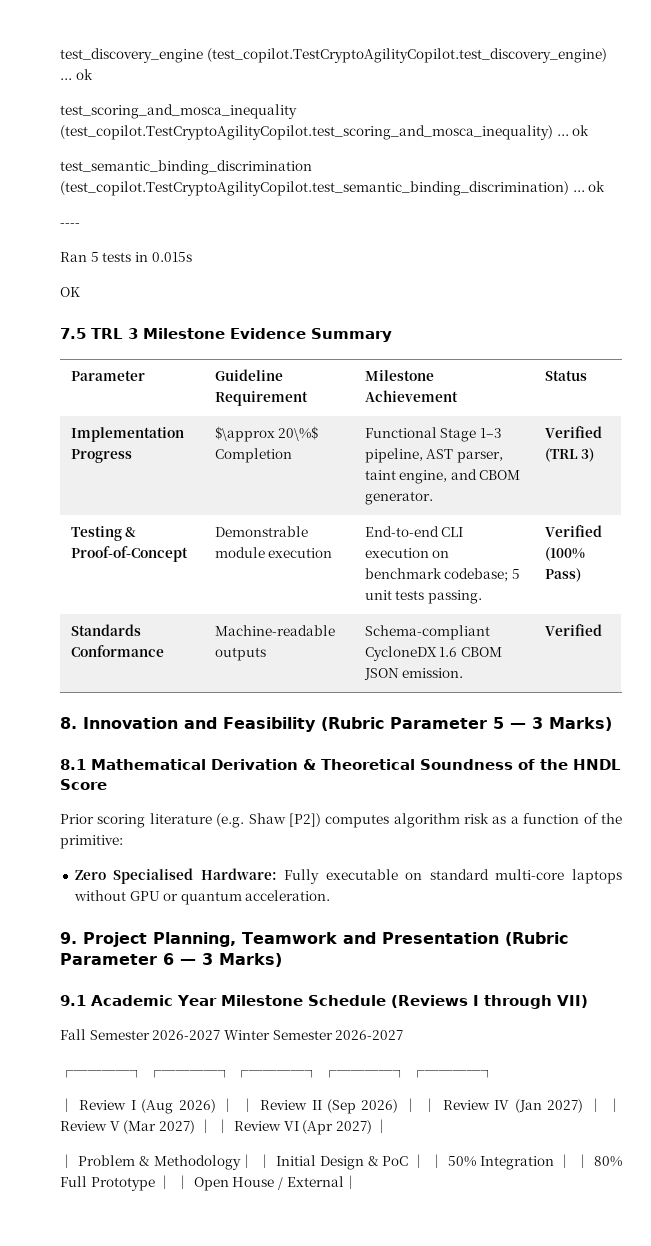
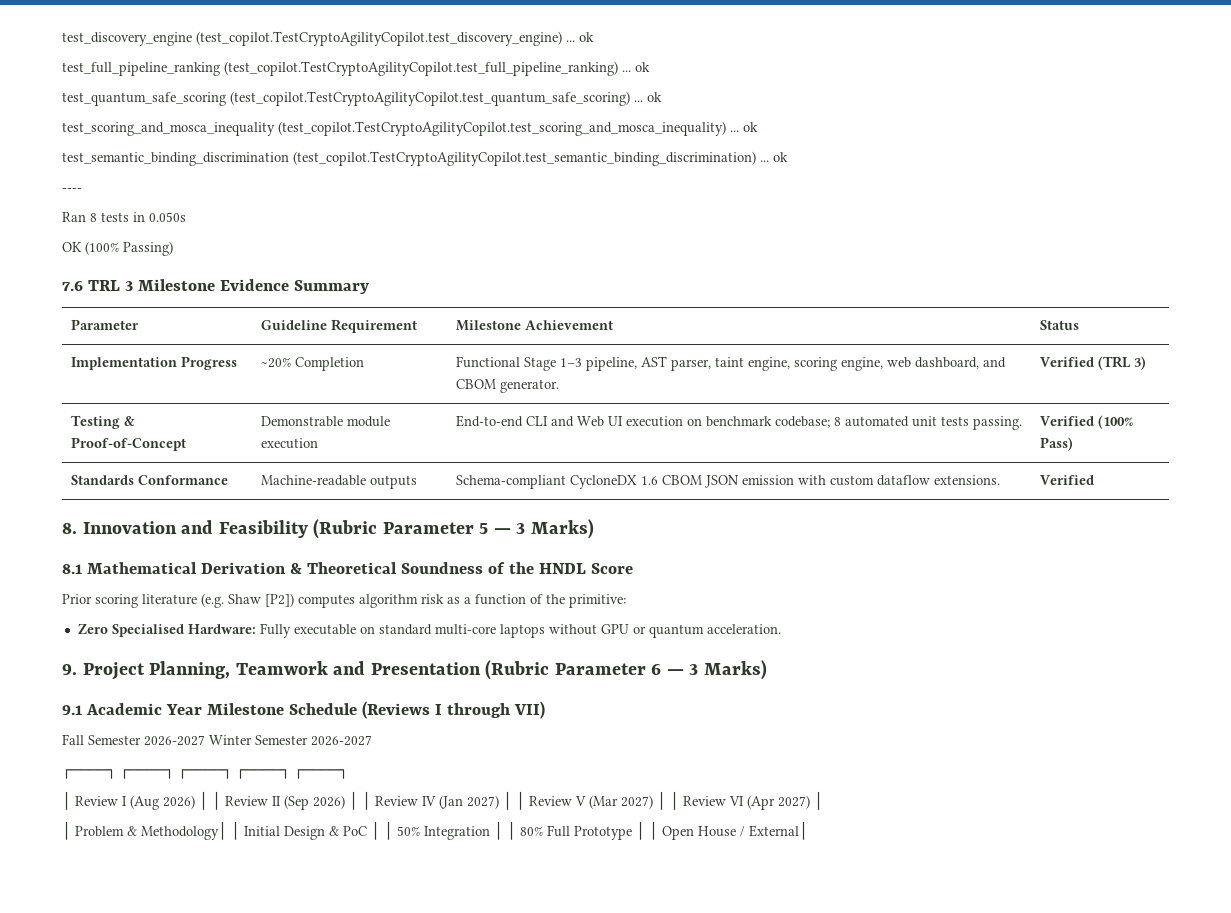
(93, 74) none -> [62,61,650,76] [62,91,662,106] // test_full_pipeline_ranking (test_copilot.TestCryptoAgilityCopilot.test_full_pipeline_ranking) ... ok // test_quantum_safe_scoring (test_copilot.TestCryptoAgilityCopilot.test_quantum_safe_scoring) ... ok
[90,252,99,262] 5 -> [90,213,97,222] 8
[151,252,192,262] 0.015s -> [149,212,186,222] 0.050s
[60,328,86,339] // 7.5 -> [85,241,173,256] [62,281,83,291] (100% Passing) // 7.6
[214,426,319,442] $\approx 20\%$ -> [260,357,291,368] ~20%
(448, 477) none -> [793,357,979,371] scoring engine, web dashboard,
(464, 532) none -> [550,416,623,427] and Web UI
[511,569,520,579] 5 -> [833,416,909,427] 8 automated
[402,668,464,678] emission. -> [741,475,1000,486] emission with custom dataflow extensions.

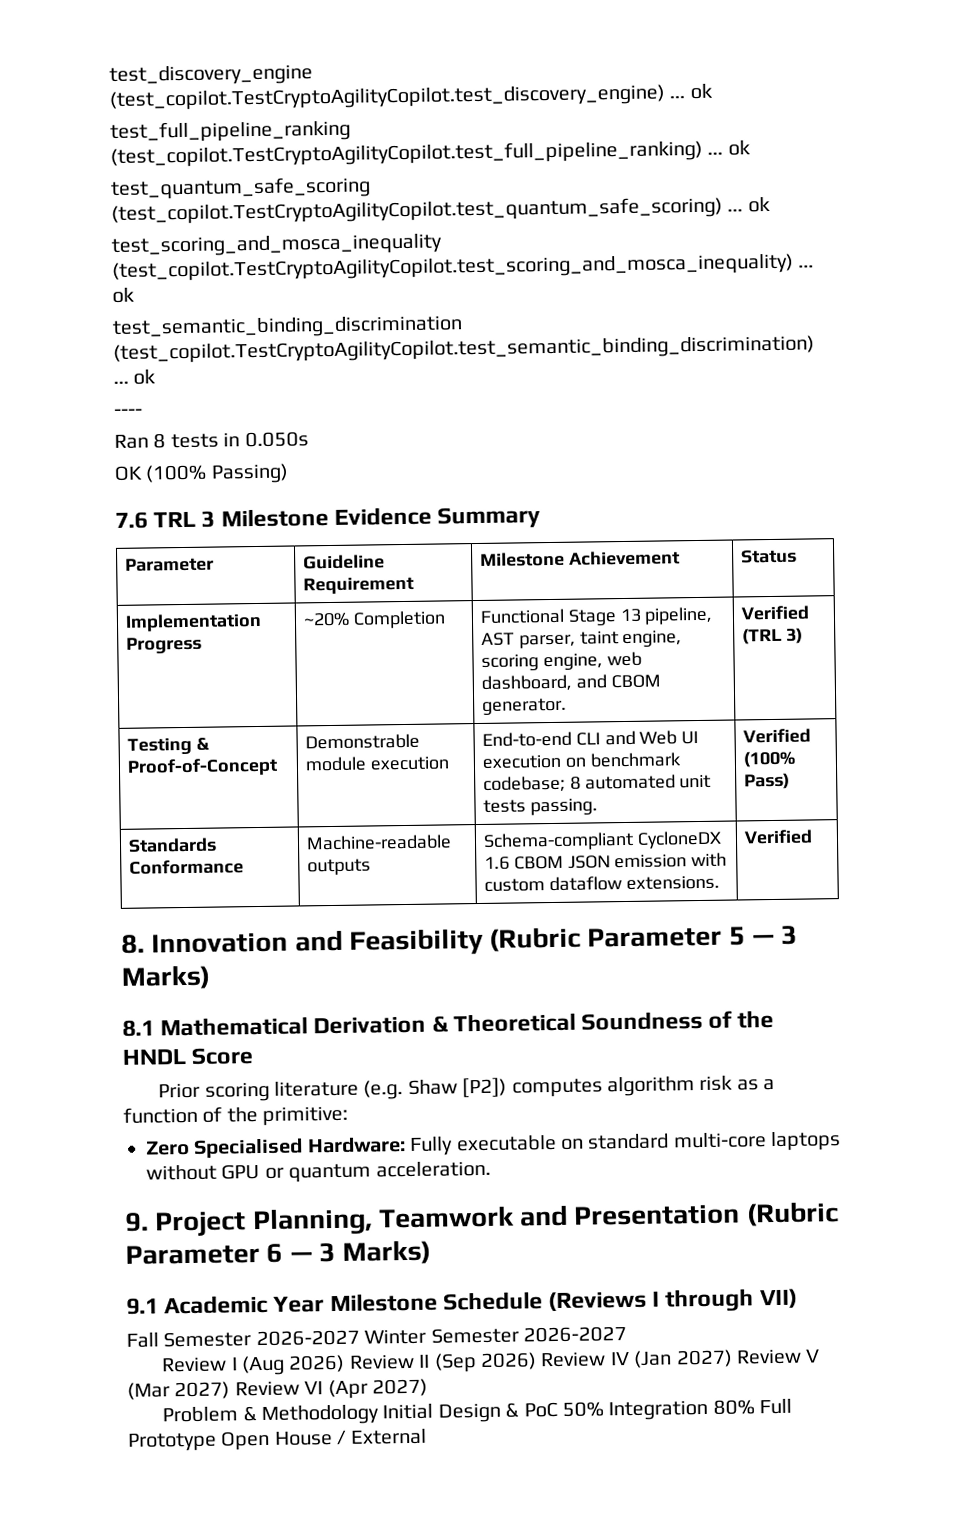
[559,358,582,367] 1–3 -> [619,608,642,623] 13
[62,769,348,779] [62,791,71,810] ┌────┐ ┌────┐ ┌────┐ ┌────┐ ┌────┐ // │ -> (627, 1334) none
[199,791,221,810] │ │ -> (346, 1363) none
[349,791,371,810] │ │ -> (537, 1361) none
[503,791,525,810] │ │ -> (733, 1358) none
[657,791,679,810] │ │ -> (231, 1390) none
[814,791,823,810] [62,821,516,840] │ // │ Problem & Methodology│ │ Initial Design & PoC │ │ 50% Integration │ │ -> [162,1399,709,1426] // Problem & Methodology Initial Design & PoC 50% Integration
[636,821,658,840] │ │ -> (217, 1442) none
[749,821,808,840] External│ -> [349,1428,427,1445] External

